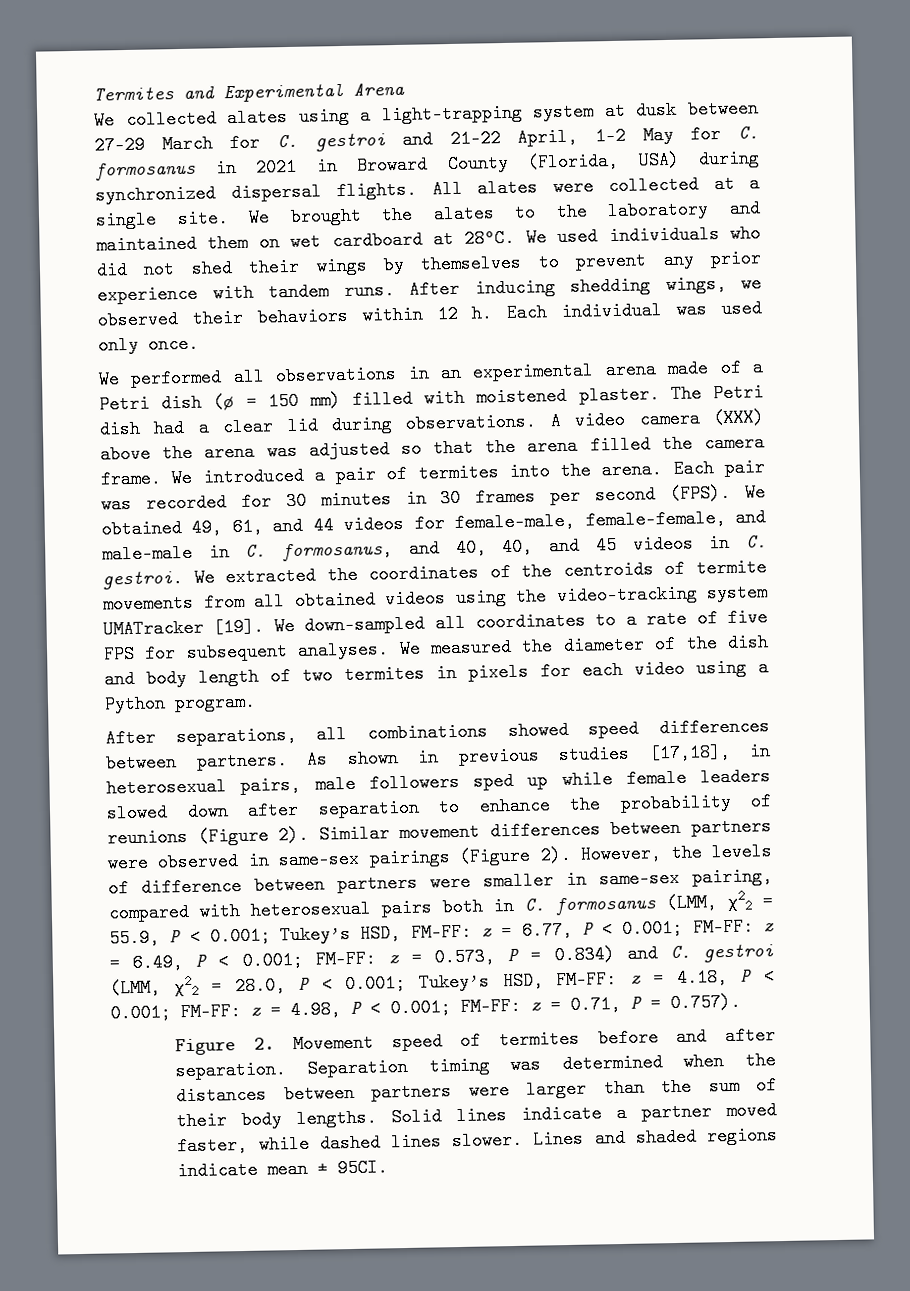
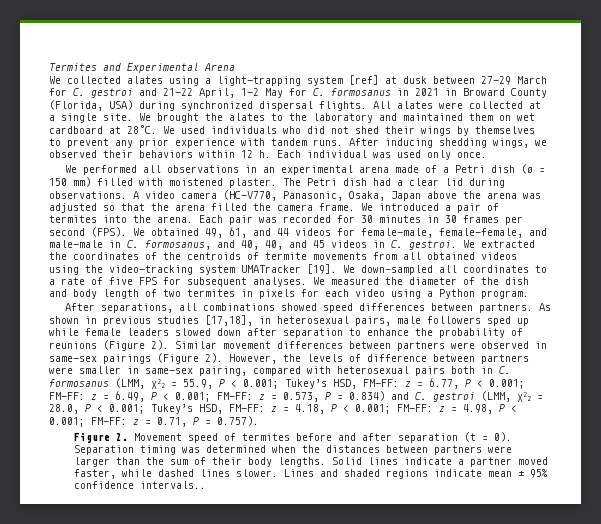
(595, 112) none -> [349,75,379,85] [ref]
[712,408,764,428] (XXX) -> [223,190,421,201] (HC-V770, Panasonic, Osaka, Japan
[175,1060,287,1081] separation. -> [397,432,512,443] separation (t = 0).
[337,1158,389,1178] 95CI. -> [529,469,548,478] [73,481,206,489] 95% confidence intervals..

